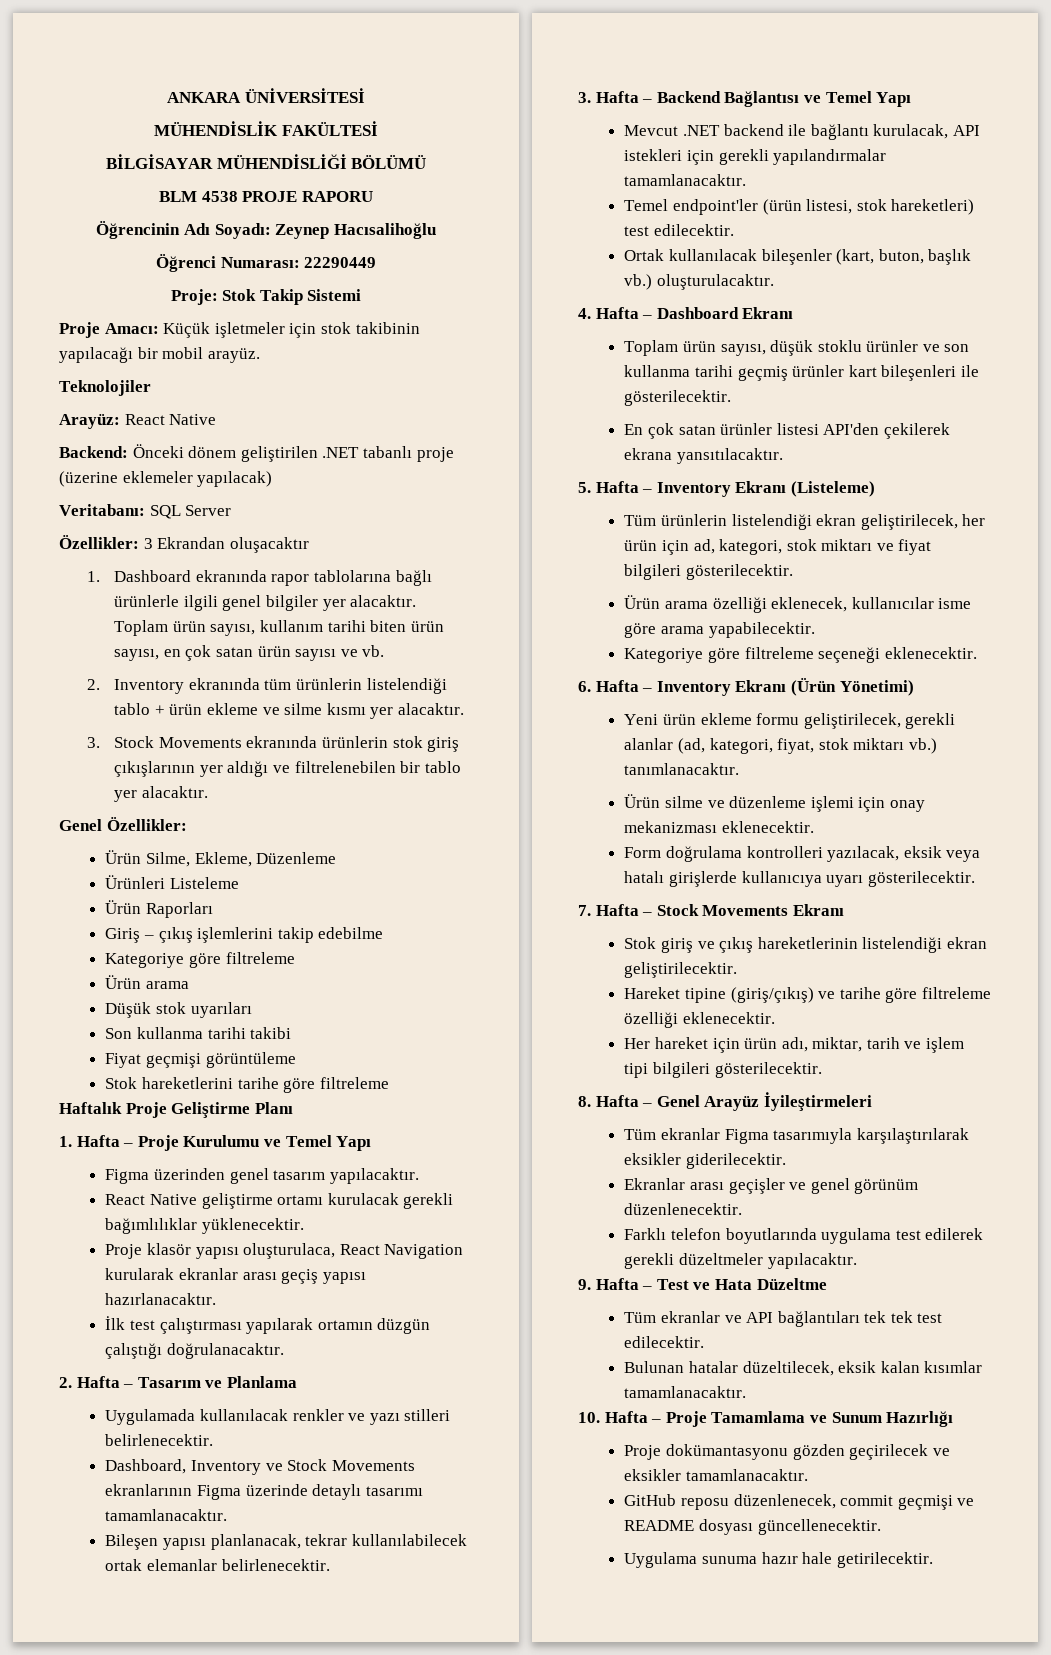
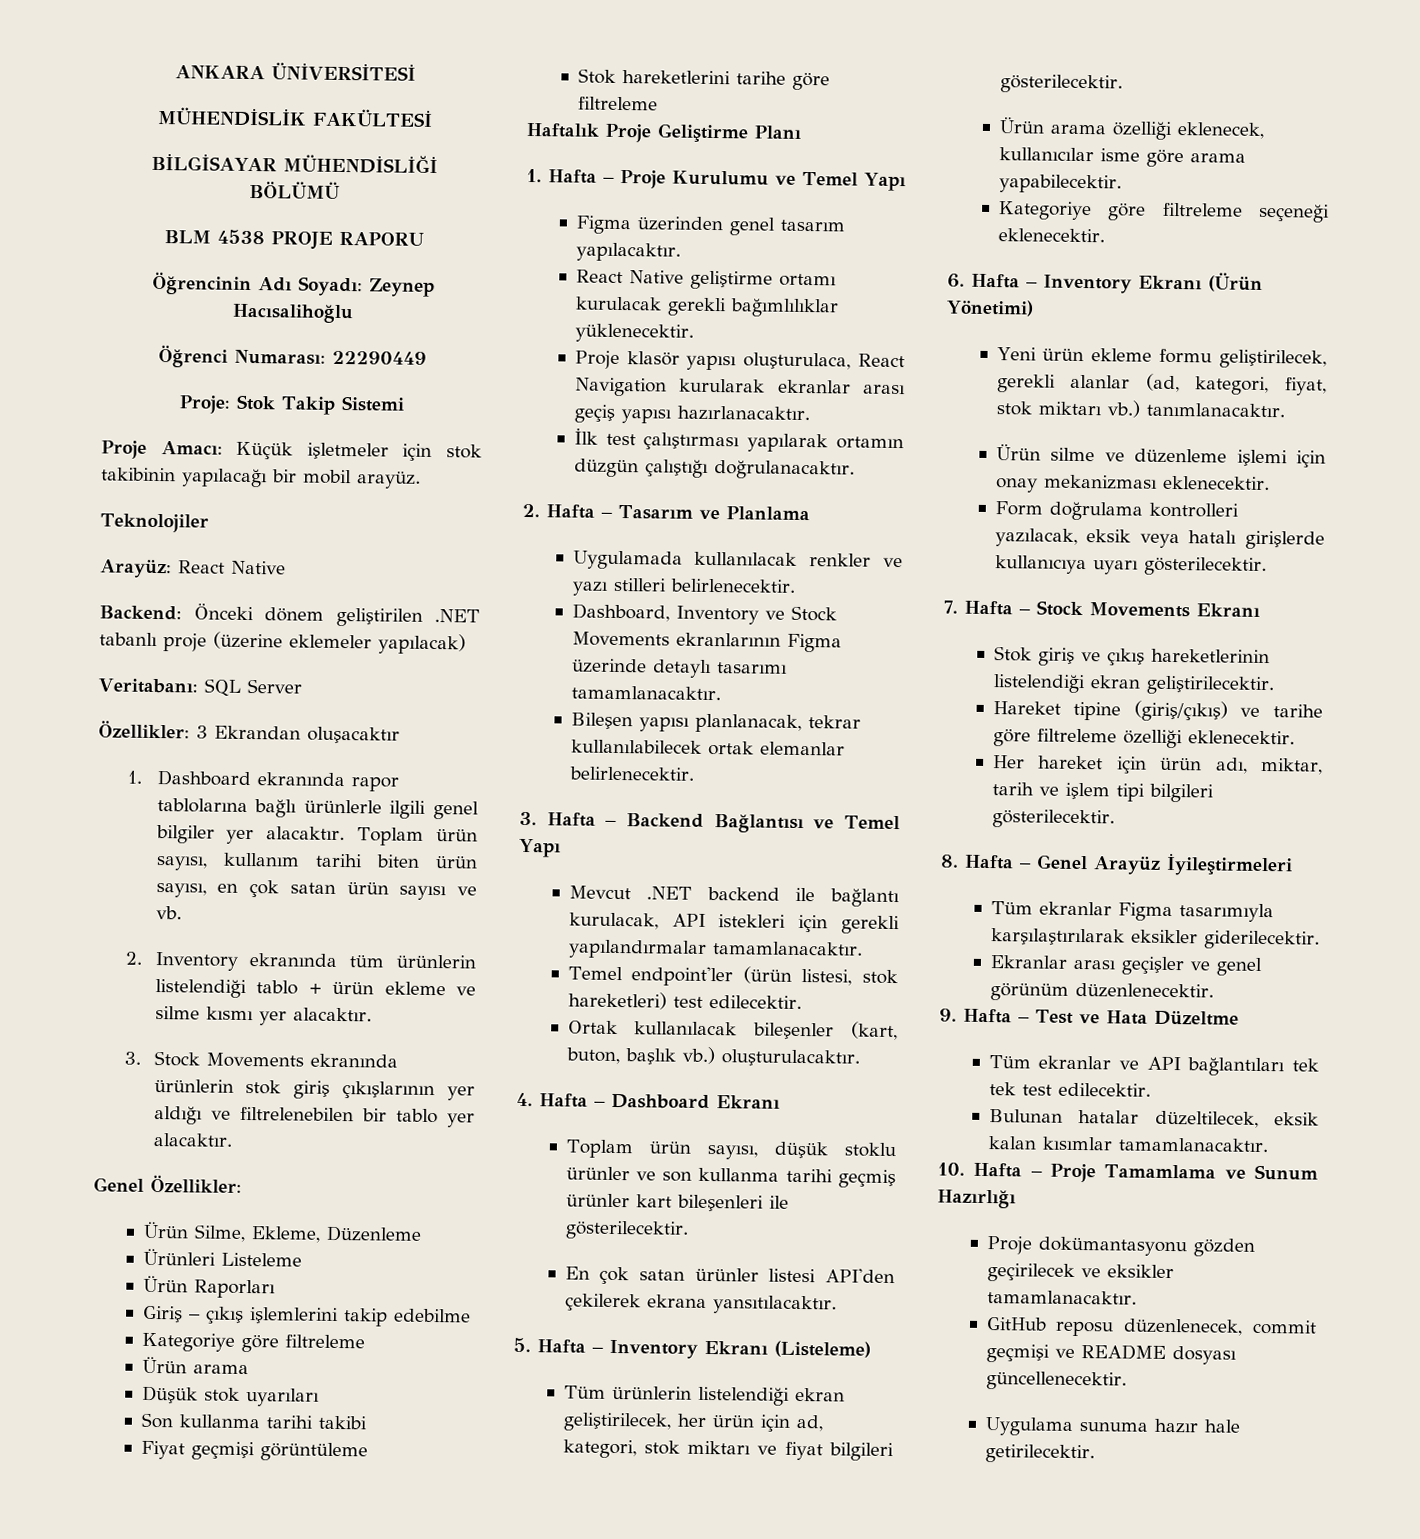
[624,1228,984,1244] [624,1253,857,1269] // Farklı telefon boyutlarında uygulama test edilerek gerekli düzeltmeler yapılacaktır. -> (1214, 990) none

